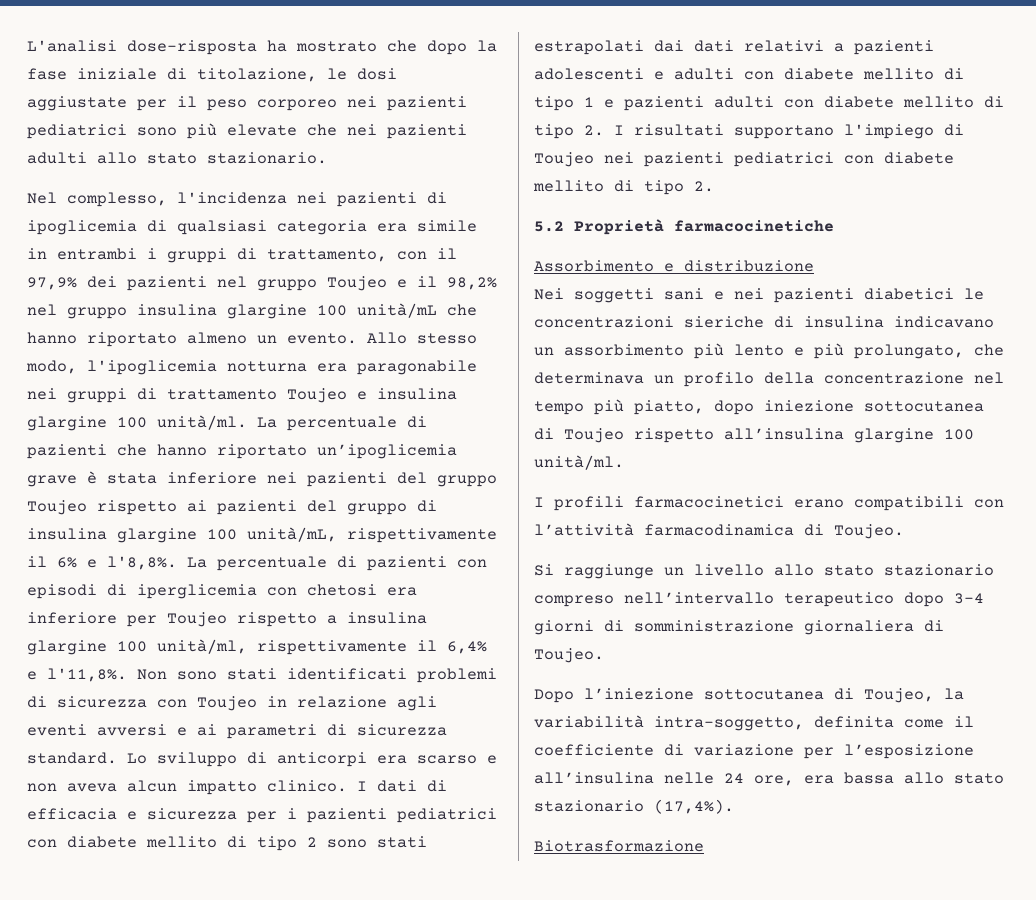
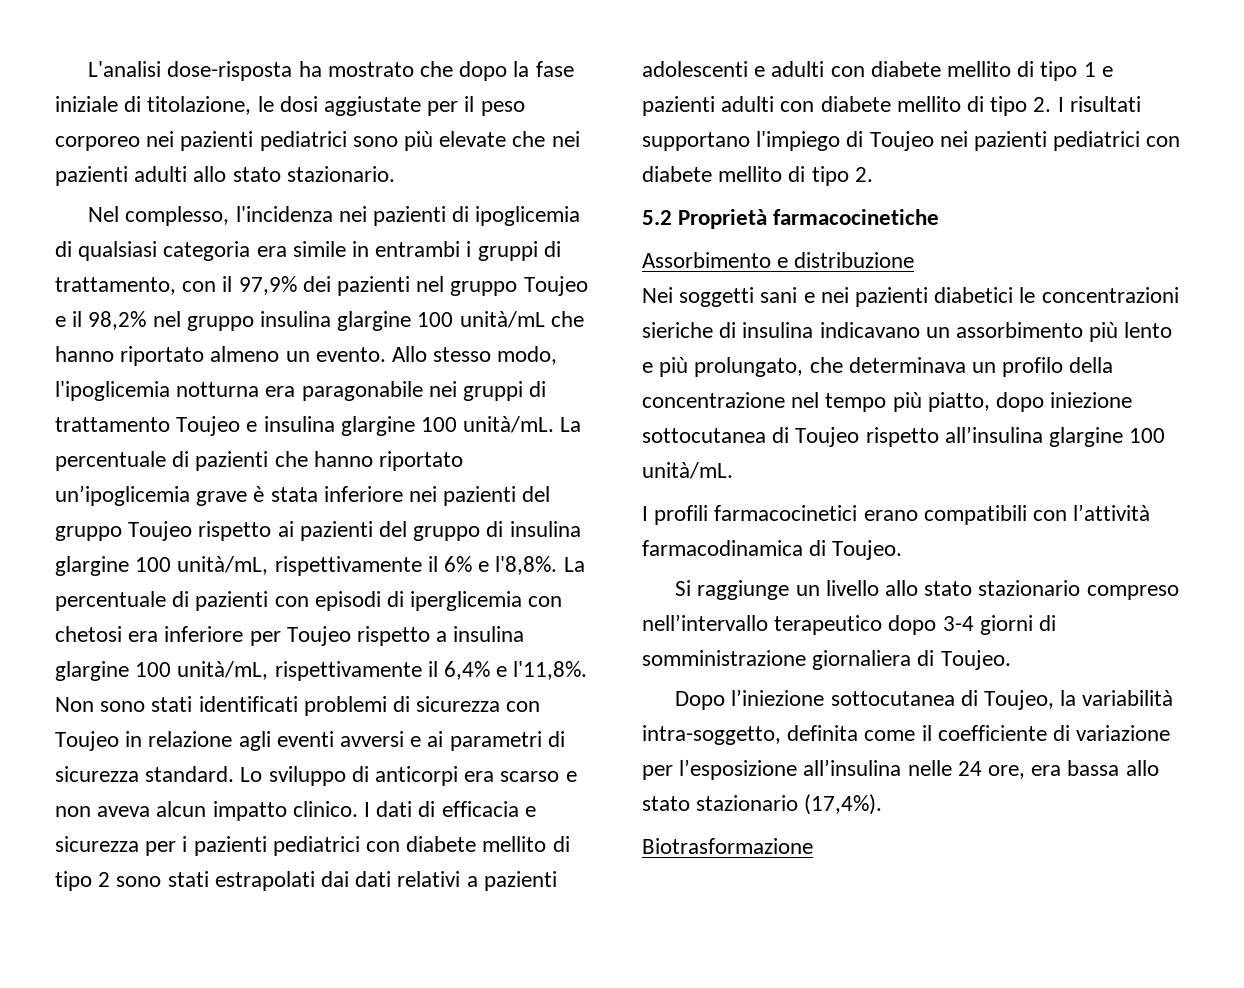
[157,415,247,430] unità/ml. -> [463,416,555,433] unità/mL.
[157,639,247,654] unità/ml, -> [177,661,269,680] unità/mL,
[534,455,624,470] unità/ml. -> [642,462,733,479] unità/mL.

